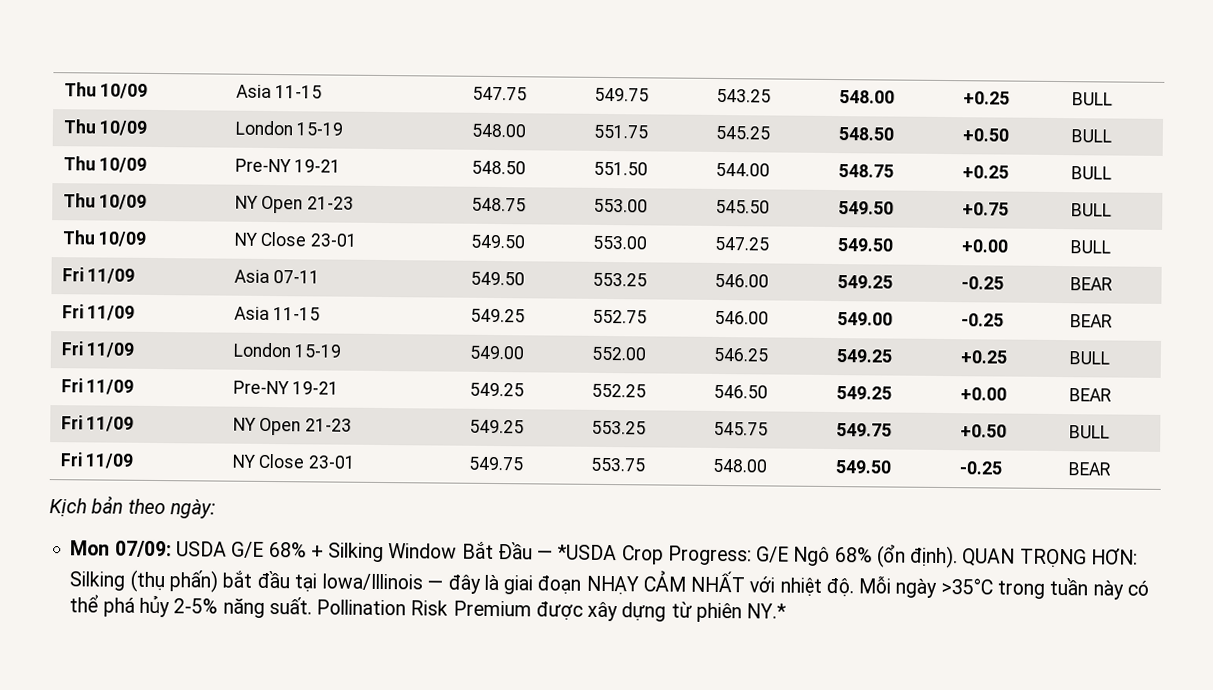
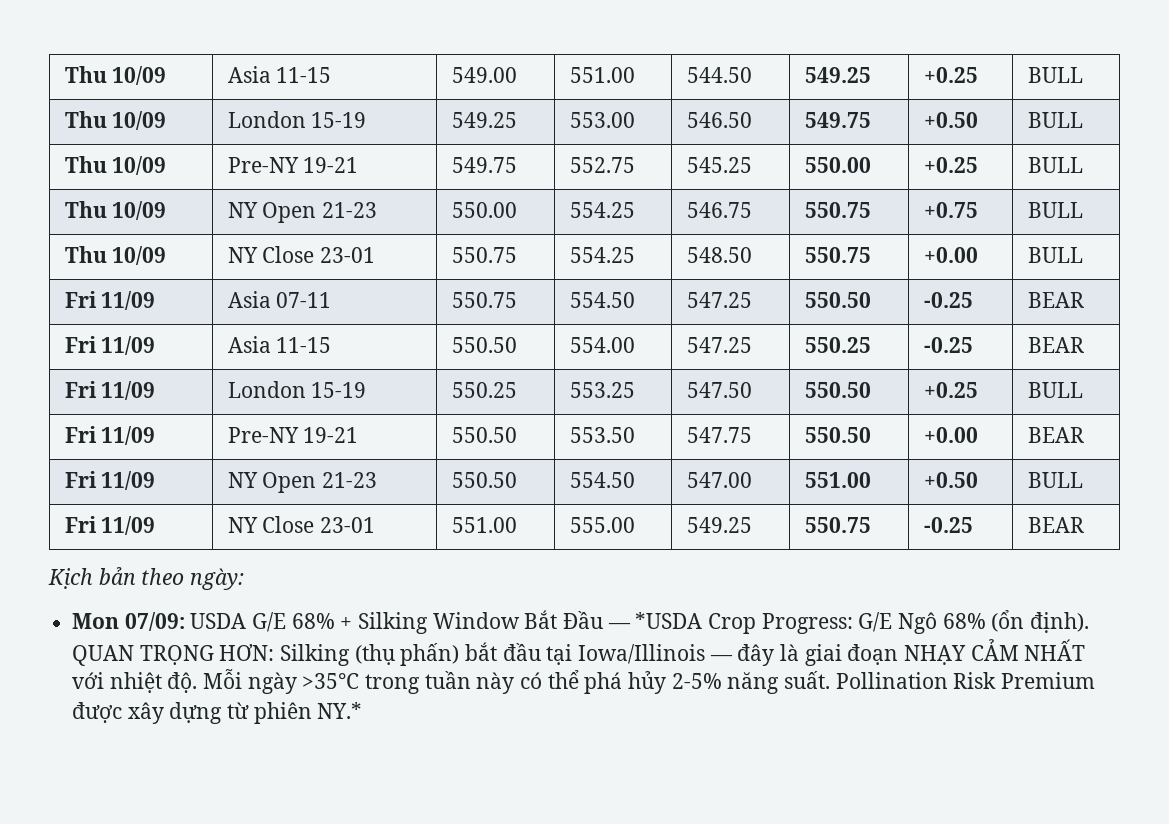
[471,86,527,101] [593,87,649,102] [715,88,771,103] [838,90,895,104] 547.75 | 549.75 | 543.25 | 548.00 -> [451,67,517,83] [569,67,635,83] [686,67,752,83] [804,67,871,83] 549.00 | 551.00 | 544.50 | 549.25
[470,123,526,138] [592,124,648,139] [714,125,770,140] [837,127,894,141] 548.00 | 551.75 | 545.25 | 548.50 -> [451,112,517,128] [569,112,635,128] [686,112,752,128] [804,112,871,128] 549.25 | 553.00 | 546.50 | 549.75
[470,160,526,175] [592,161,648,176] [714,162,770,177] [837,164,894,178] 548.50 | 551.50 | 544.00 | 548.75 -> [451,157,517,173] [569,157,635,173] [686,157,752,173] [804,157,871,173] 549.75 | 552.75 | 545.25 | 550.00
[470,197,526,212] [592,198,648,213] [714,199,770,214] [837,201,894,215] 548.75 | 553.00 | 545.50 | 549.50 -> [451,202,517,218] [569,202,635,218] [686,202,752,218] [804,202,871,218] 550.00 | 554.25 | 546.75 | 550.75
[469,234,525,249] [591,235,647,250] [713,236,769,251] [836,238,893,252] 549.50 | 553.00 | 547.25 | 549.50 -> [451,247,517,263] [569,247,635,263] [686,247,752,263] [804,247,871,263] 550.75 | 554.25 | 548.50 | 550.75
[469,271,525,286] [591,272,647,287] [713,273,769,288] [836,275,893,289] 549.50 | 553.25 | 546.00 | 549.25 -> [451,292,517,308] [569,292,635,308] [686,292,752,308] [804,292,871,308] 550.75 | 554.50 | 547.25 | 550.50
[469,308,525,323] [591,309,647,324] [713,310,769,325] [836,312,893,326] 549.25 | 552.75 | 546.00 | 549.00 -> [451,337,517,353] [569,337,635,353] [686,337,752,353] [804,337,871,353] 550.50 | 554.00 | 547.25 | 550.25
[468,345,524,360] [590,346,646,361] [712,347,768,362] [835,349,892,363] 549.00 | 552.00 | 546.25 | 549.25 -> [451,382,517,398] [569,382,635,398] [686,382,752,398] [804,382,871,398] 550.25 | 553.25 | 547.50 | 550.50
[468,382,524,397] [590,383,646,398] [712,384,768,399] [835,386,892,400] 549.25 | 552.25 | 546.50 | 549.25 -> [451,427,517,443] [569,427,635,443] [686,427,752,443] [804,427,871,443] 550.50 | 553.50 | 547.75 | 550.50
[468,419,524,434] [590,420,646,435] [712,421,768,436] [835,423,892,437] 549.25 | 553.25 | 545.75 | 549.75 -> [451,472,517,488] [569,472,635,488] [686,472,752,488] [804,472,871,488] 550.50 | 554.50 | 547.00 | 551.00
[467,456,523,471] [589,457,645,472] [711,458,767,473] [834,460,891,474] 549.75 | 553.75 | 548.00 | 549.50 -> [451,517,517,533] [569,517,635,533] [686,517,752,533] [804,517,871,533] 551.00 | 555.00 | 549.25 | 550.75

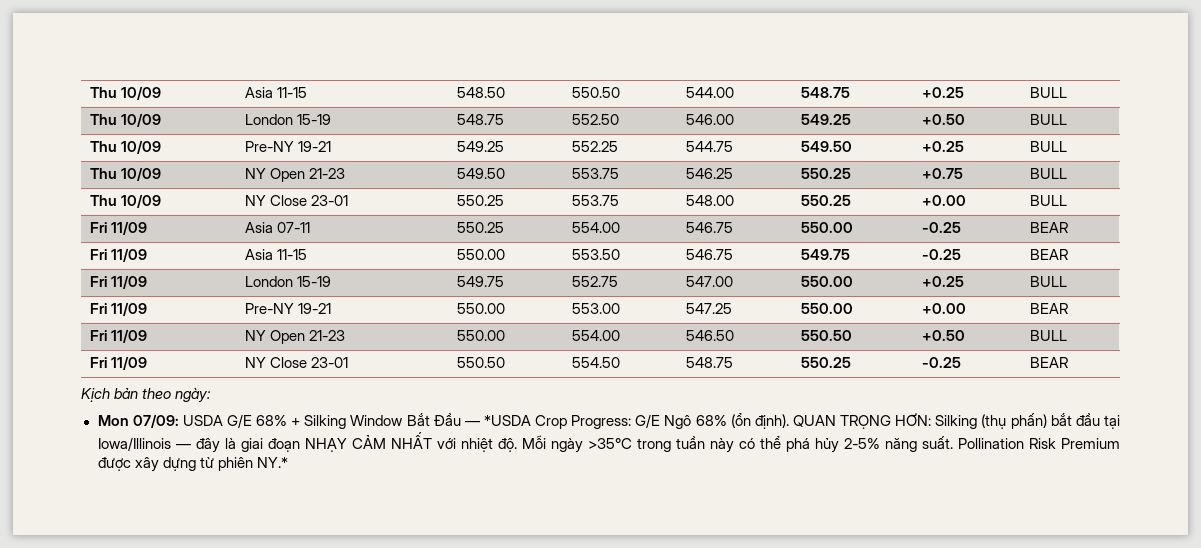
[451,67,517,83] [569,67,635,83] [686,67,752,83] [804,67,871,83] 549.00 | 551.00 | 544.50 | 549.25 -> [457,87,506,98] [572,87,621,98] [686,87,735,98] [801,87,851,98] 548.50 | 550.50 | 544.00 | 548.75
[451,112,517,128] [569,112,635,128] [686,112,752,128] [804,112,871,128] 549.25 | 553.00 | 546.50 | 549.75 -> [457,114,505,125] [572,114,620,125] [686,114,735,125] [801,114,852,125] 548.75 | 552.50 | 546.00 | 549.25
[451,157,517,173] [569,157,635,173] [686,157,752,173] [804,157,871,173] 549.75 | 552.75 | 545.25 | 550.00 -> [457,141,505,152] [572,141,619,152] [686,141,734,152] [801,141,853,152] 549.25 | 552.25 | 544.75 | 549.50
[451,202,517,218] [569,202,635,218] [686,202,752,218] [804,202,871,218] 550.00 | 554.25 | 546.75 | 550.75 -> [457,168,506,179] [572,168,620,179] [686,168,734,179] [801,168,852,179] 549.50 | 553.75 | 546.25 | 550.25
[451,247,517,263] [569,247,635,263] [686,247,752,263] [804,247,871,263] 550.75 | 554.25 | 548.50 | 550.75 -> [457,195,505,206] [572,195,620,206] [686,195,735,206] [801,195,852,206] 550.25 | 553.75 | 548.00 | 550.25
[451,292,517,308] [569,292,635,308] [686,292,752,308] [804,292,871,308] 550.75 | 554.50 | 547.25 | 550.50 -> [457,222,505,233] [572,222,621,233] [686,222,734,233] [801,222,854,233] 550.25 | 554.00 | 546.75 | 550.00
[451,337,517,353] [569,337,635,353] [686,337,752,353] [804,337,871,353] 550.50 | 554.00 | 547.25 | 550.25 -> [457,249,506,260] [572,249,621,260] [686,249,734,260] [801,249,851,260] 550.00 | 553.50 | 546.75 | 549.75
[451,382,517,398] [569,382,635,398] [686,382,752,398] [804,382,871,398] 550.25 | 553.25 | 547.50 | 550.50 -> [457,276,505,287] [572,276,619,287] [686,276,734,287] [801,276,854,287] 549.75 | 552.75 | 547.00 | 550.00
[451,427,517,443] [569,427,635,443] [686,427,752,443] [804,427,871,443] 550.50 | 553.50 | 547.75 | 550.50 -> [457,303,506,314] [572,303,621,314] [686,303,733,314] [801,303,854,314] 550.00 | 553.00 | 547.25 | 550.00
[451,472,517,488] [569,472,635,488] [686,472,752,488] [804,472,871,488] 550.50 | 554.50 | 547.00 | 551.00 -> [457,330,506,341] [572,330,621,341] [686,330,735,341] [801,330,853,341] 550.00 | 554.00 | 546.50 | 550.50
[451,517,517,533] [569,517,635,533] [686,517,752,533] [804,517,871,533] 551.00 | 555.00 | 549.25 | 550.75 -> [457,357,506,368] [572,357,621,368] [686,357,734,368] [801,357,852,368] 550.50 | 554.50 | 548.75 | 550.25

